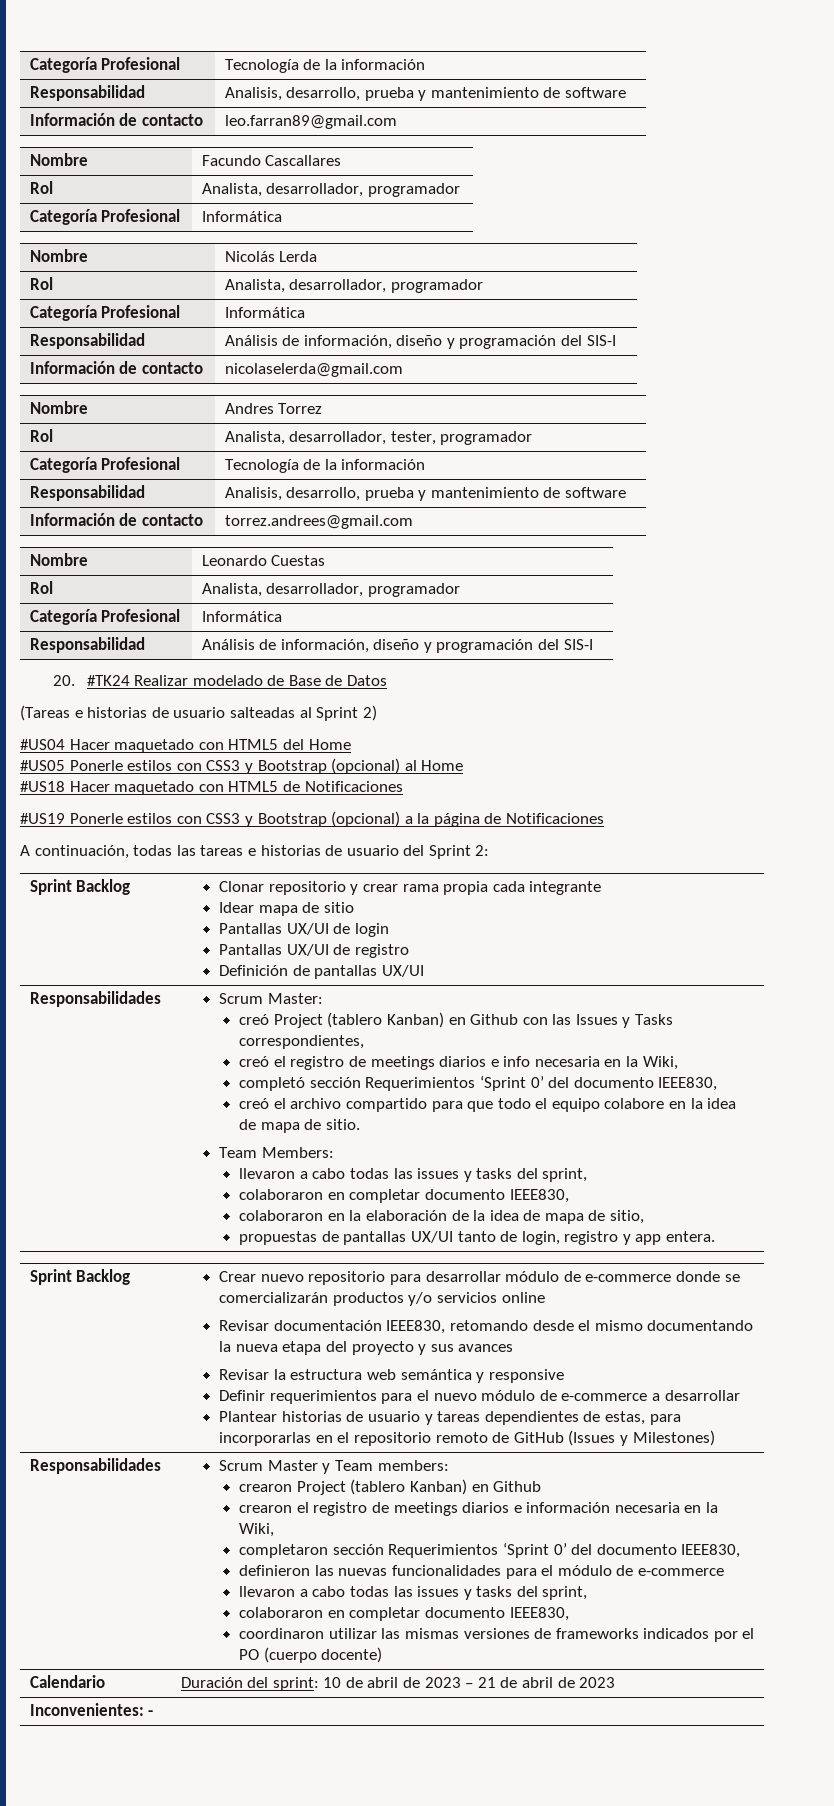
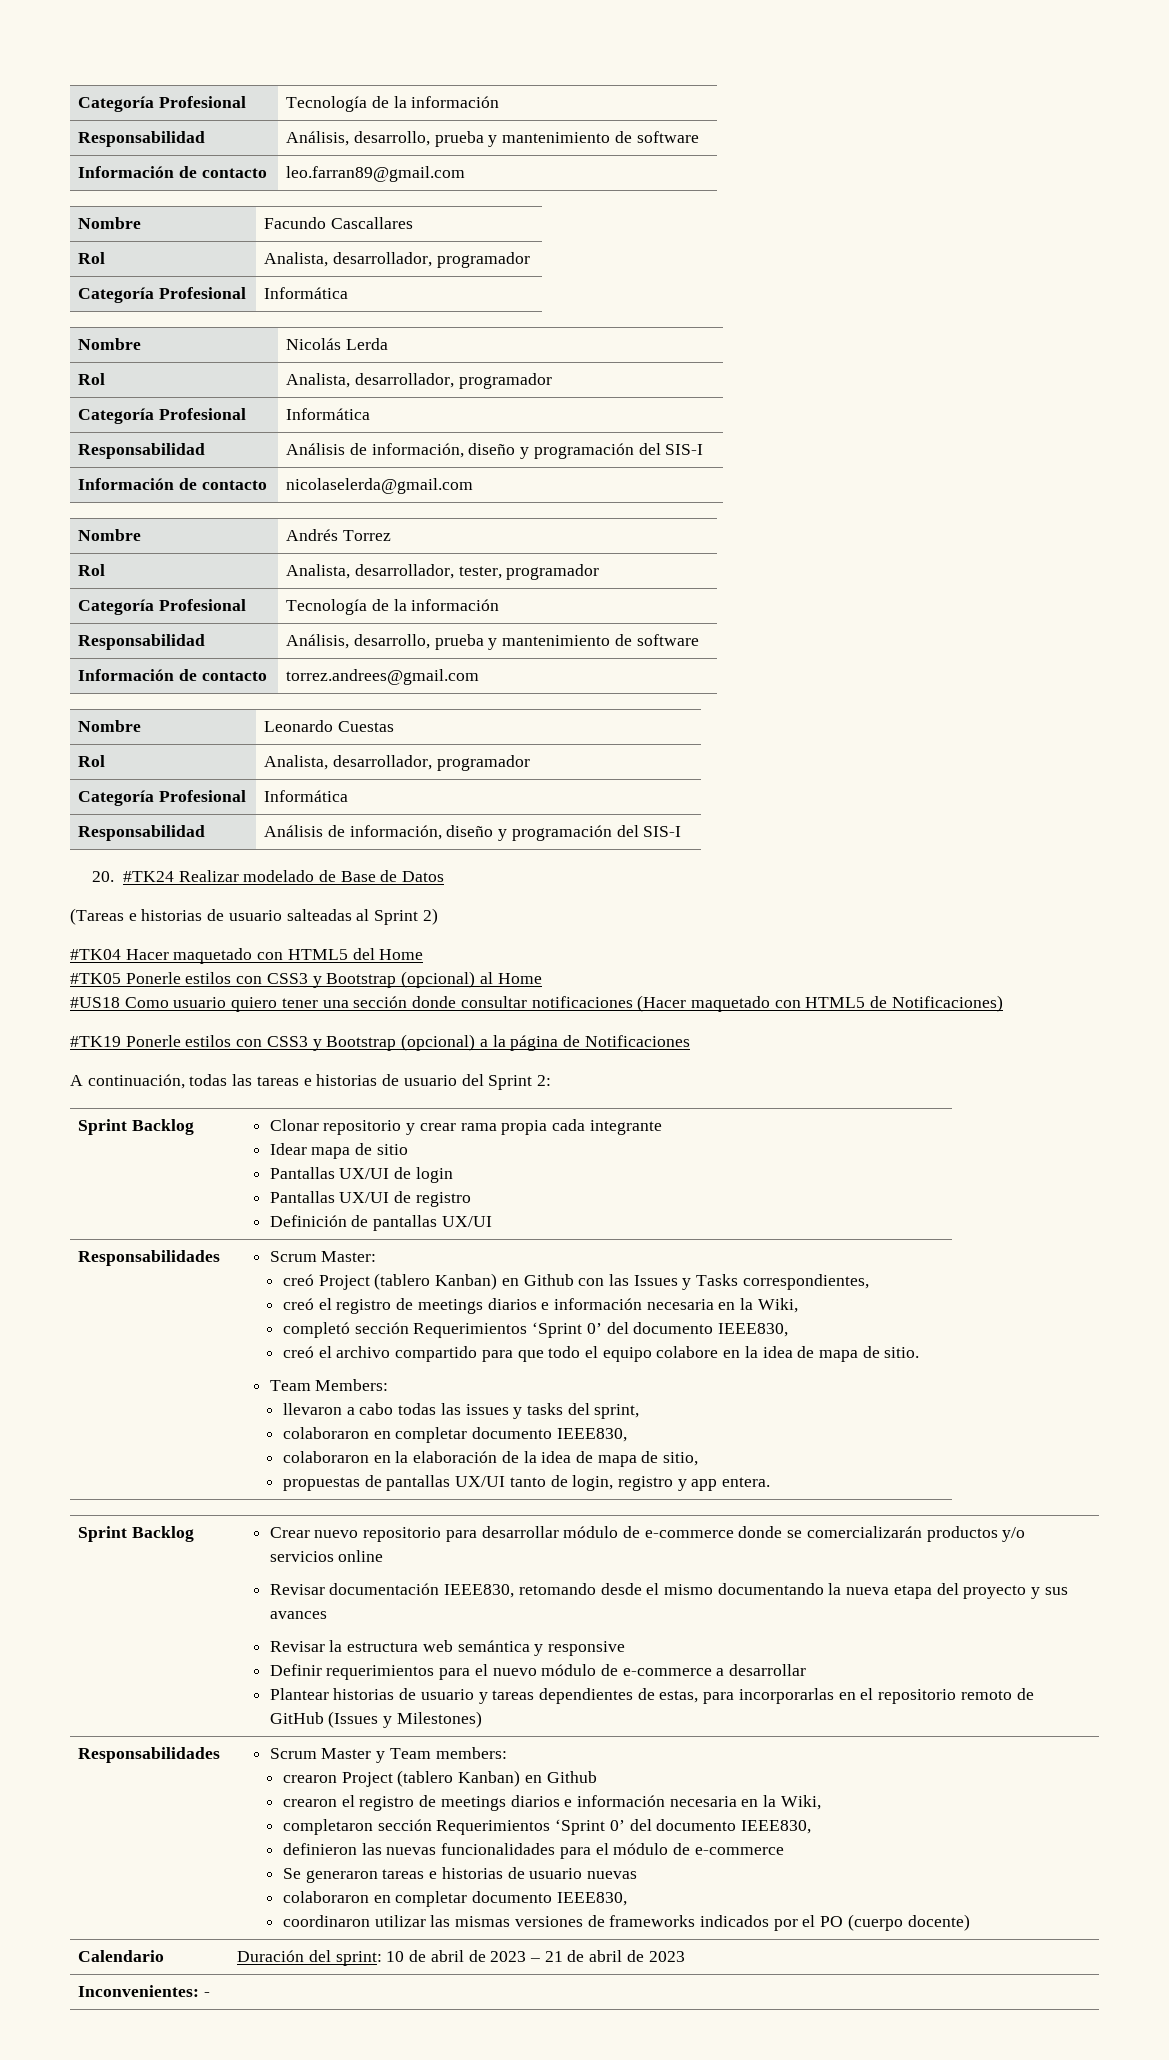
[29,57,181,73] [224,59,426,73] [29,85,145,101] [224,87,282,101] Categoría Profesional | Tecnología de la información // Responsabilidad | Analisis, -> [78,96,246,112] [286,96,500,112] [78,131,206,147] [286,131,350,146] Categoría Profesional | Tecnología de la información // Responsabilidad | Análisis,
[224,403,274,414] Andres -> [286,529,339,541] Andrés
[224,487,282,501] Analisis, -> [286,634,350,649] Análisis,
[20,739,65,750] #US04 -> [70,949,121,960] #TK04
[20,760,65,771] #US05 -> [70,973,121,984] #TK05
[69,781,110,792] Hacer -> [124,995,687,1012] Como usuario quiero tener una sección donde consultar notificaciones (Hacer
[304,781,403,792] [20,813,65,824] Notificaciones // #US19 -> [891,995,1003,1012] [70,1036,121,1047] Notificaciones) // #TK19
[503,1056,531,1067] info -> [553,1298,642,1310] información
[239,1586,588,1600] llevaron a cabo todas las issues y tasks del sprint, -> [282,1867,637,1883] Se generaron tareas e historias de usuario nuevas

